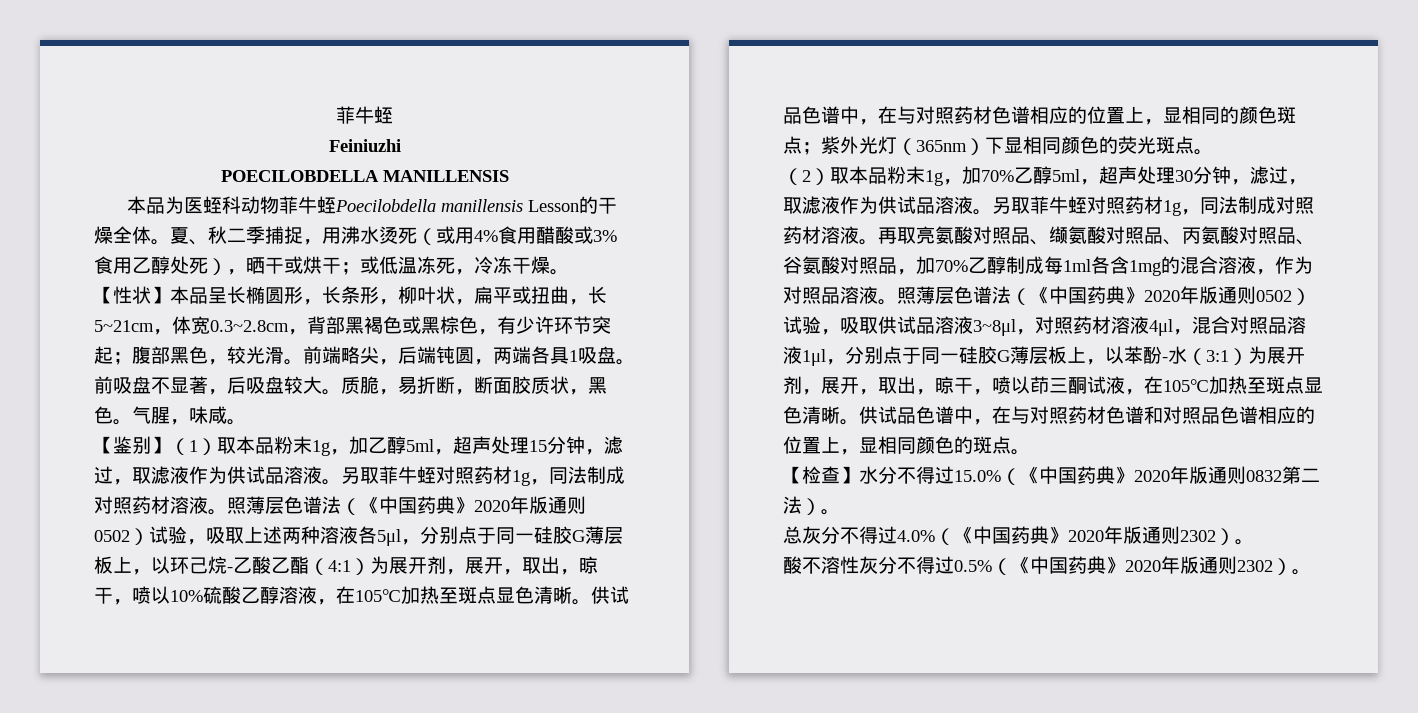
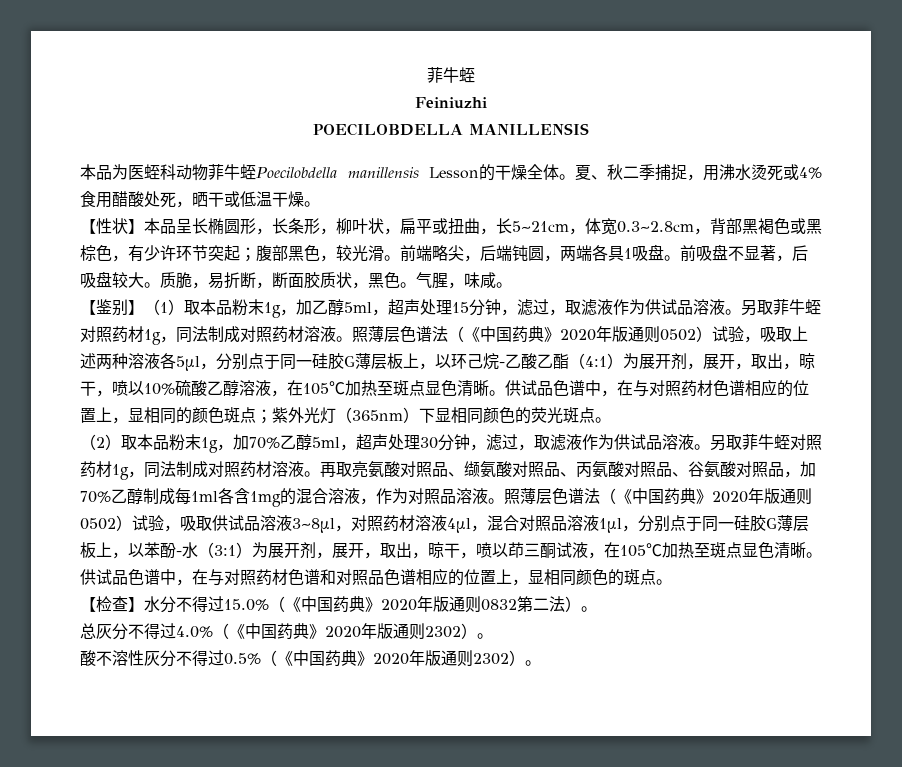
[417,226,474,245] （或用 -> [783,164,799,180] 或
[574,226,617,244] [94,256,512,275] 或3%食用乙醇处死），晒干或烘干；或低温冻死，冷冻 -> [144,191,272,208] 处死，晒干或低温

